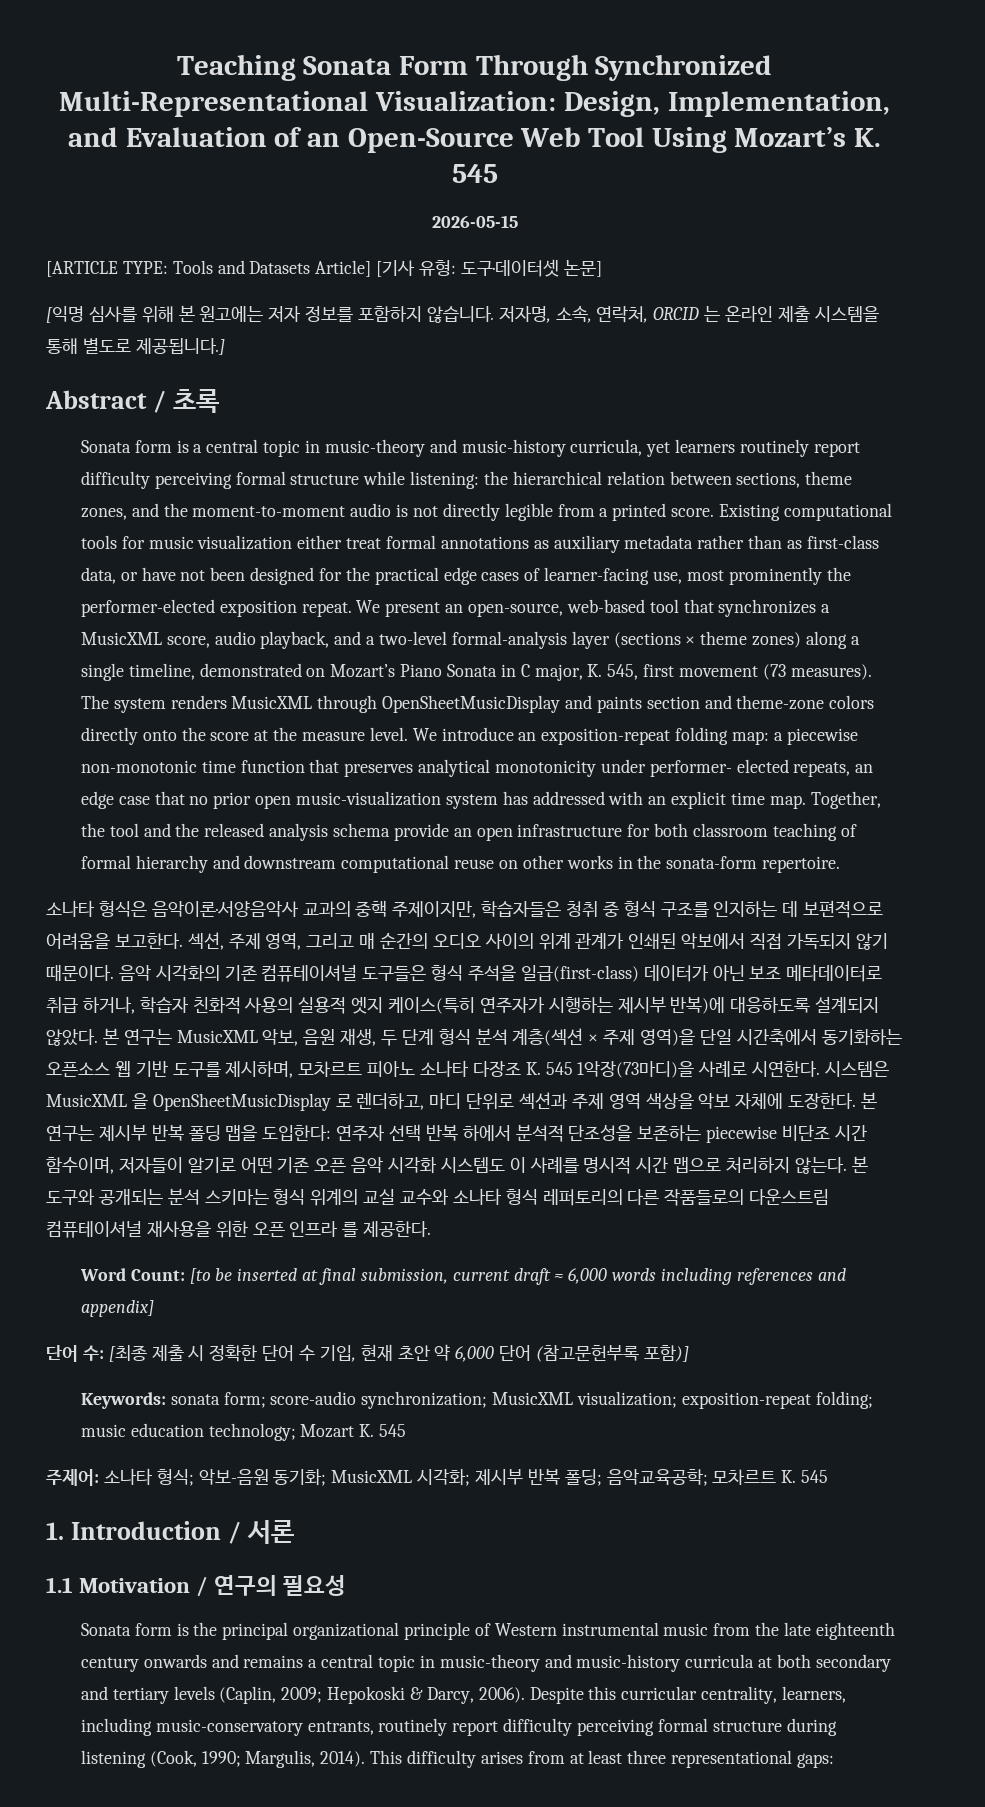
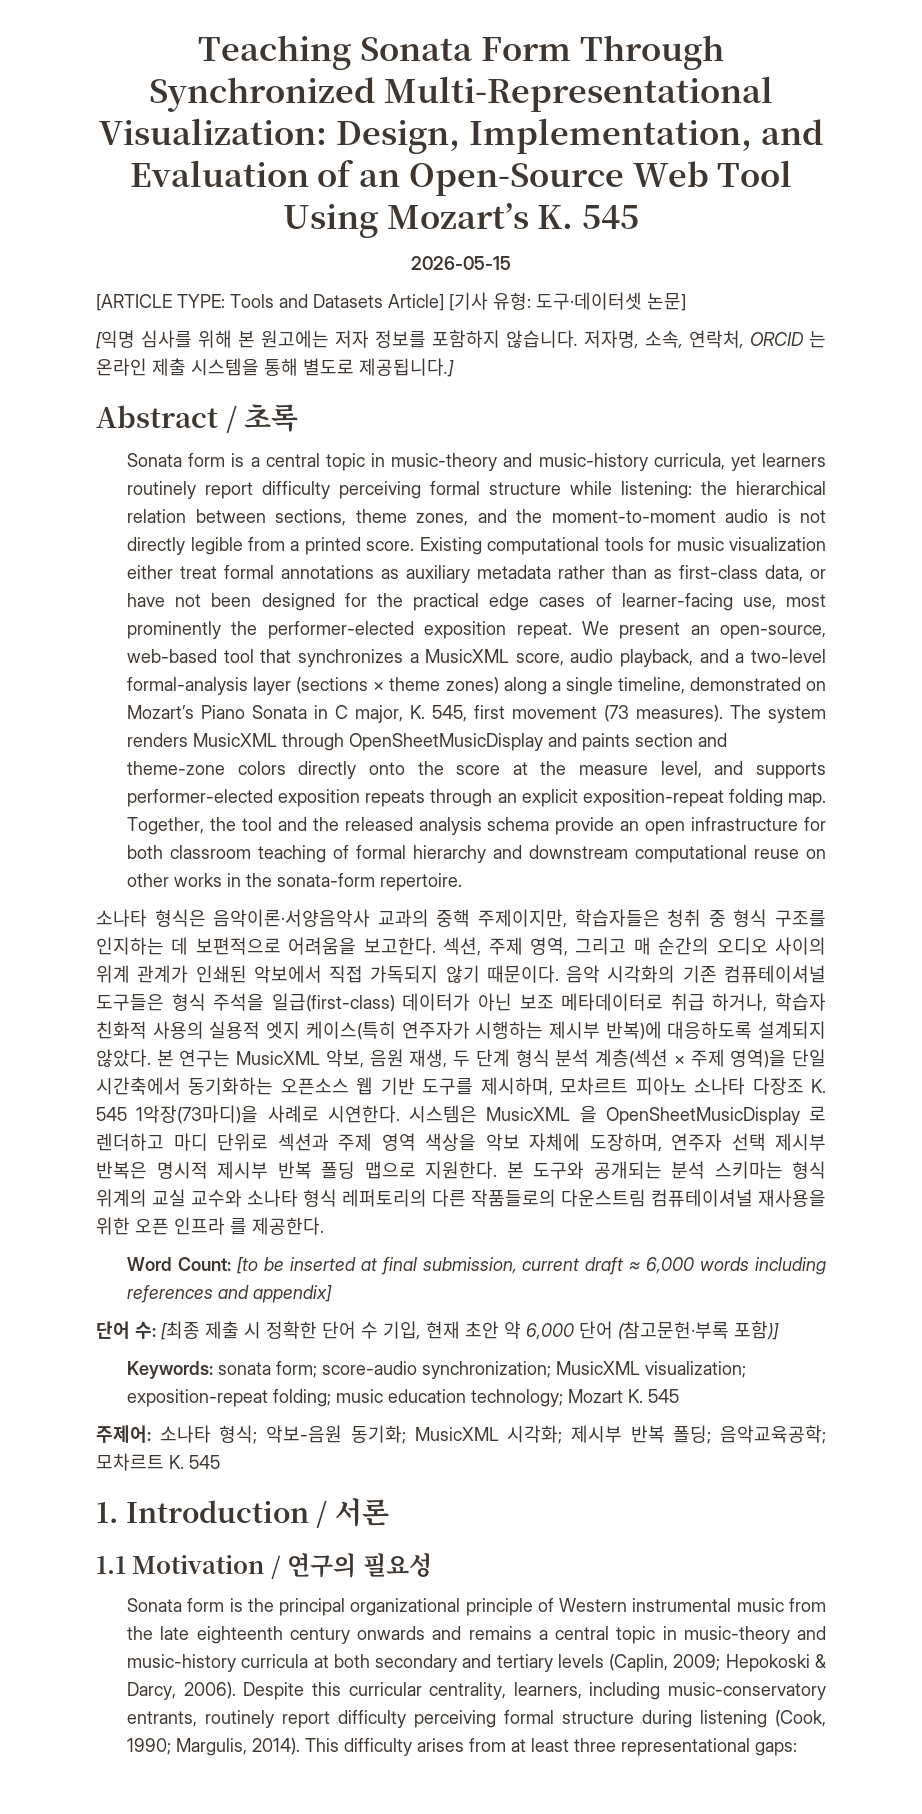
[369,727,858,745] [80,759,874,777] [80,791,765,809] level. We introduce an exposition-repeat folding map: a piecewise non-monotonic time function that preserves analytical monotonicity under performer- elected repeats, an edge case that no prior open music-visualization system has addressed with an explicit time -> [660,761,826,779] [127,789,783,807] level, and supports performer-elected exposition repeats through an explicit exposition-repeat folding
[356,1093,425,1110] 렌더하고, -> [96,1133,164,1151] 렌더하고
[788,1092,878,1109] [46,1124,867,1143] [46,1156,847,1174] 도장한다. 본 연구는 제시부 반복 폴딩 맵을 도입한다: 연주자 선택 반복 하에서 분석적 단조성을 보존하는 piecewise 비단조 시간 함수이며, 저자들이 알기로 어떤 기존 오픈 음악 시각화 시스템도 이 사례를 명시적 시간 맵으로 처리하지 않는다. -> [589,1133,826,1152] [96,1161,497,1179] 도장하며, 연주자 선택 제시부 반복은 명시적 제시부 반복 폴딩 맵으로 지원한다.

